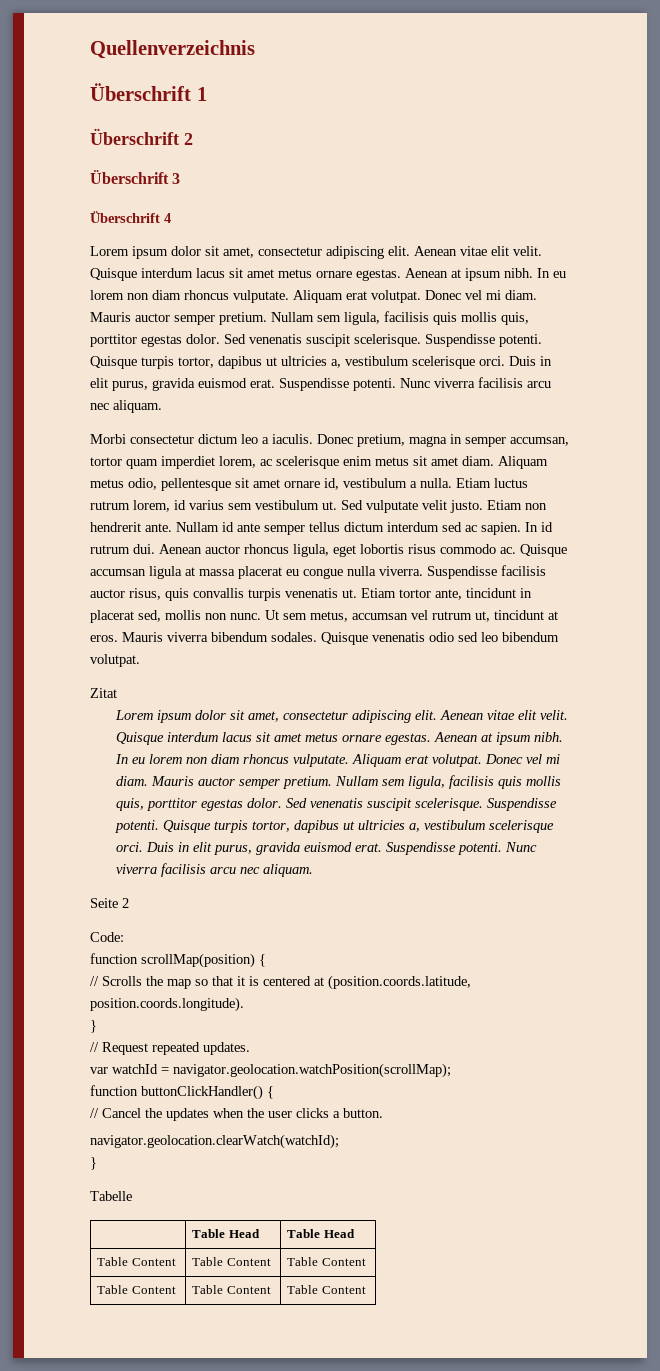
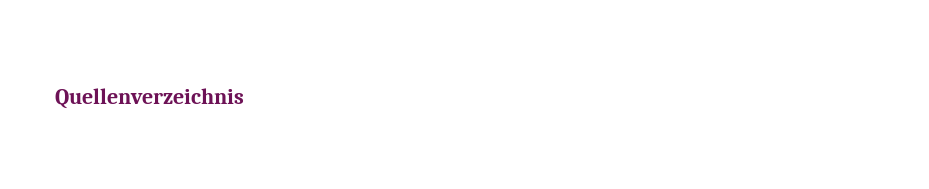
[90,83,207,101] [90,128,193,145] [90,170,181,184] [90,211,171,223] [90,246,542,259] [90,268,566,281] [90,290,537,303] [90,311,529,325] [90,334,542,347] [90,356,552,369] [90,377,551,391] [90,400,162,413] [90,434,569,447] [90,456,548,469] [90,478,528,491] [90,500,547,513] [90,522,553,535] [90,544,567,557] [90,565,546,579] [90,588,532,601] [90,610,558,623] [90,632,559,645] [90,654,140,667] [90,688,117,698] [115,710,569,723] [116,732,564,745] [115,754,561,767] [116,775,562,789] [116,798,558,811] [115,820,555,833] [116,842,538,855] [116,863,314,877] [90,898,129,908] [90,932,124,942] [90,953,266,968] [90,975,471,990] [90,997,244,1012] [90,1020,97,1033] [90,1042,250,1055] [90,1063,451,1078] [90,1085,274,1100] [90,1108,383,1121] [90,1134,339,1149] [90,1157,97,1170] [90,1191,132,1201] [192,1229,260,1238] [287,1229,355,1238] [97,1257,176,1266] [192,1257,271,1266] [287,1257,366,1266] [97,1285,176,1294] [192,1285,271,1294] [287,1285,366,1294] // Überschrift 1 // Überschrift 2 // Überschrift 3 // Überschrift 4 // Lorem ipsum dolor sit amet, consectetur adipiscing elit. Aenean vitae elit velit. Quisque interdum lacus sit amet metus ornare egestas. Aenean at ipsum nibh. In eu lorem non diam rhoncus vulputate. Aliquam erat volutpat. Donec vel mi diam. Mauris auctor semper pretium. Nullam sem ligula, facilisis quis mollis quis, porttitor egestas dolor. Sed venenatis suscipit scelerisque. Suspendisse potenti. Quisque turpis tortor, dapibus ut ultricies a, vestibulum scelerisque orci. Duis in elit purus, gravida euismod erat. Suspendisse potenti. Nunc viverra facilisis arcu nec aliquam. // Morbi consectetur dictum leo a iaculis. Donec pretium, magna in semper accumsan, tortor quam imperdiet lorem, ac scelerisque enim metus sit amet diam. Aliquam metus odio, pellentesque sit amet ornare id, vestibulum a nulla. Etiam luctus rutrum lorem, id varius sem vestibulum ut. Sed vulputate velit justo. Etiam non hendrerit ante. Nullam id ante semper tellus dictum interdum sed ac sapien. In id rutrum dui. Aenean auctor rhoncus ligula, eget lobortis risus commodo ac. Quisque accumsan ligula at massa placerat eu congue nulla viverra. Suspendisse facilisis auctor risus, quis convallis turpis venenatis ut. Etiam tortor ante, tincidunt in placerat sed, mollis non nunc. Ut sem metus, accumsan vel rutrum ut, tincidunt at eros. Mauris viverra bibendum sodales. Quisque venenatis odio sed leo bibendum volutpat. // Zitat // Lorem ipsum dolor sit amet, consectetur adipiscing elit. Aenean vitae elit velit. Quisque interdum lacus sit amet metus ornare egestas. Aenean at ipsum nibh. In eu lorem non diam rhoncus vulputate. Aliquam erat volutpat. Donec vel mi diam. Mauris auctor semper pretium. Nullam sem ligula, facilisis quis mollis quis, porttitor egestas dolor. Sed venenatis suscipit scelerisque. Suspendisse potenti. Quisque turpis tortor, dapibus ut ultricies a, vestibulum scelerisque orci. Duis in elit purus, gravida euismod erat. Suspendisse potenti. Nunc viverra facilisis arcu nec aliquam. // Seite 2 // Code: // function scrollMap(position) { // // Scrolls the map so that it is centered at (position.coords.latitude, position.coords.longitude). // } // // Request repeated updates. // var watchId = navigator.geolocation.watchPosition(scrollMap); // function buttonClickHandler() { // // Cancel the updates when the user clicks a button. // navigator.geolocation.clearWatch(watchId); // } // Tabelle // | Table Head | Table Head // Table Content | Table Content | Table Content // Table Content | Table Content | Table Content -> (244, 98) none

